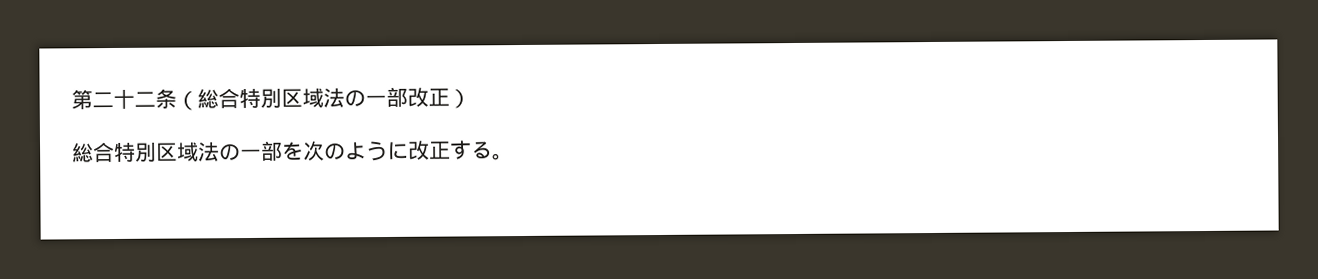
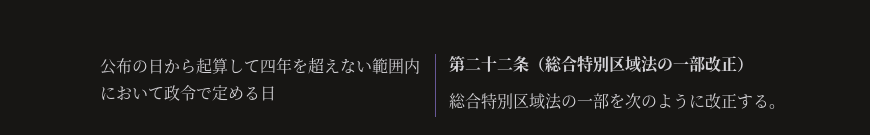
(71, 99) none -> [99,57,420,75] [99,85,276,101] 公布の日から起算して四年を超えない範囲内において政令で定める日 //

